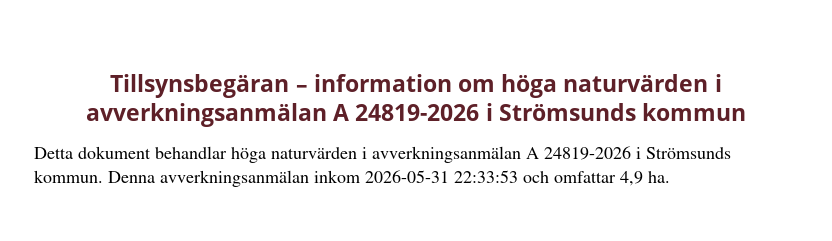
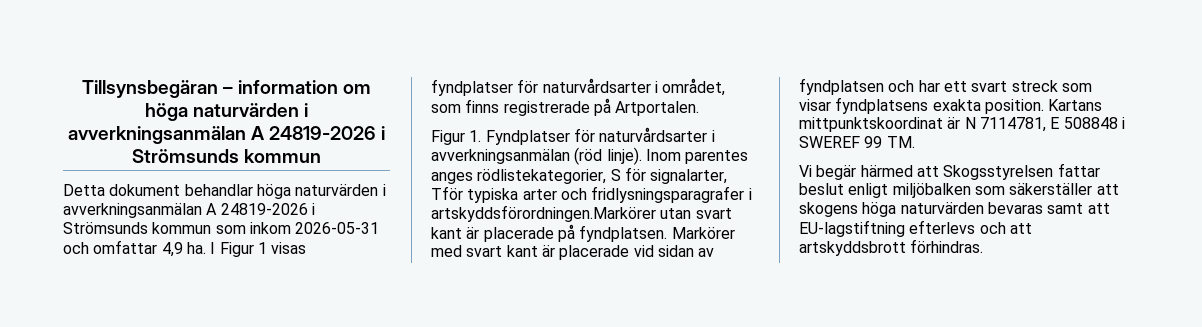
[34,170,309,187] kommun. Denna avverkningsanmälan -> [152,222,246,234] kommun som
[454,170,518,183] 22:33:53 -> (380, 228) none
(670, 177) none -> [210,242,307,257] [431,78,726,96] [431,98,700,116] [431,127,715,145] [431,147,749,165] [431,167,728,184] [431,186,752,203] [431,205,732,222] [431,224,735,242] [431,245,715,260] [799,78,1092,95] [799,97,1103,114] [799,117,1125,132] [799,136,915,148] [799,163,1100,180] [799,183,1119,198] [799,202,1110,217] [799,220,1032,237] [799,239,984,256] I Figur 1 visas fyndplatser för naturvårdsarter i området, som finns registrerade på Artportalen. // Figur 1. Fyndplatser för naturvårdsarter i avverkningsanmälan (röd linje). Inom parentes anges rödlistekategorier, S för signalarter, Tför typiska arter och fridlysningsparagrafer i artskyddsförordningen.Markörer utan svart kant är placerade på fyndplatsen. Markörer med svart kant är placerade vid sidan av fyndplatsen och har ett svart streck som visar fyndplatsens exakta position. Kartans mittpunktskoordinat är N 7114781, E 508848 i SWEREF 99 TM. // Vi begär härmed att Skogsstyrelsen fattar beslut enligt miljöbalken som säkerställer att skogens höga naturvärden bevaras samt att EU-lagstiftning efterlevs och att artskyddsbrott förhindras.

